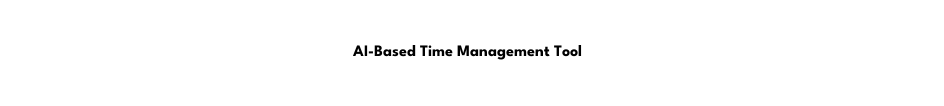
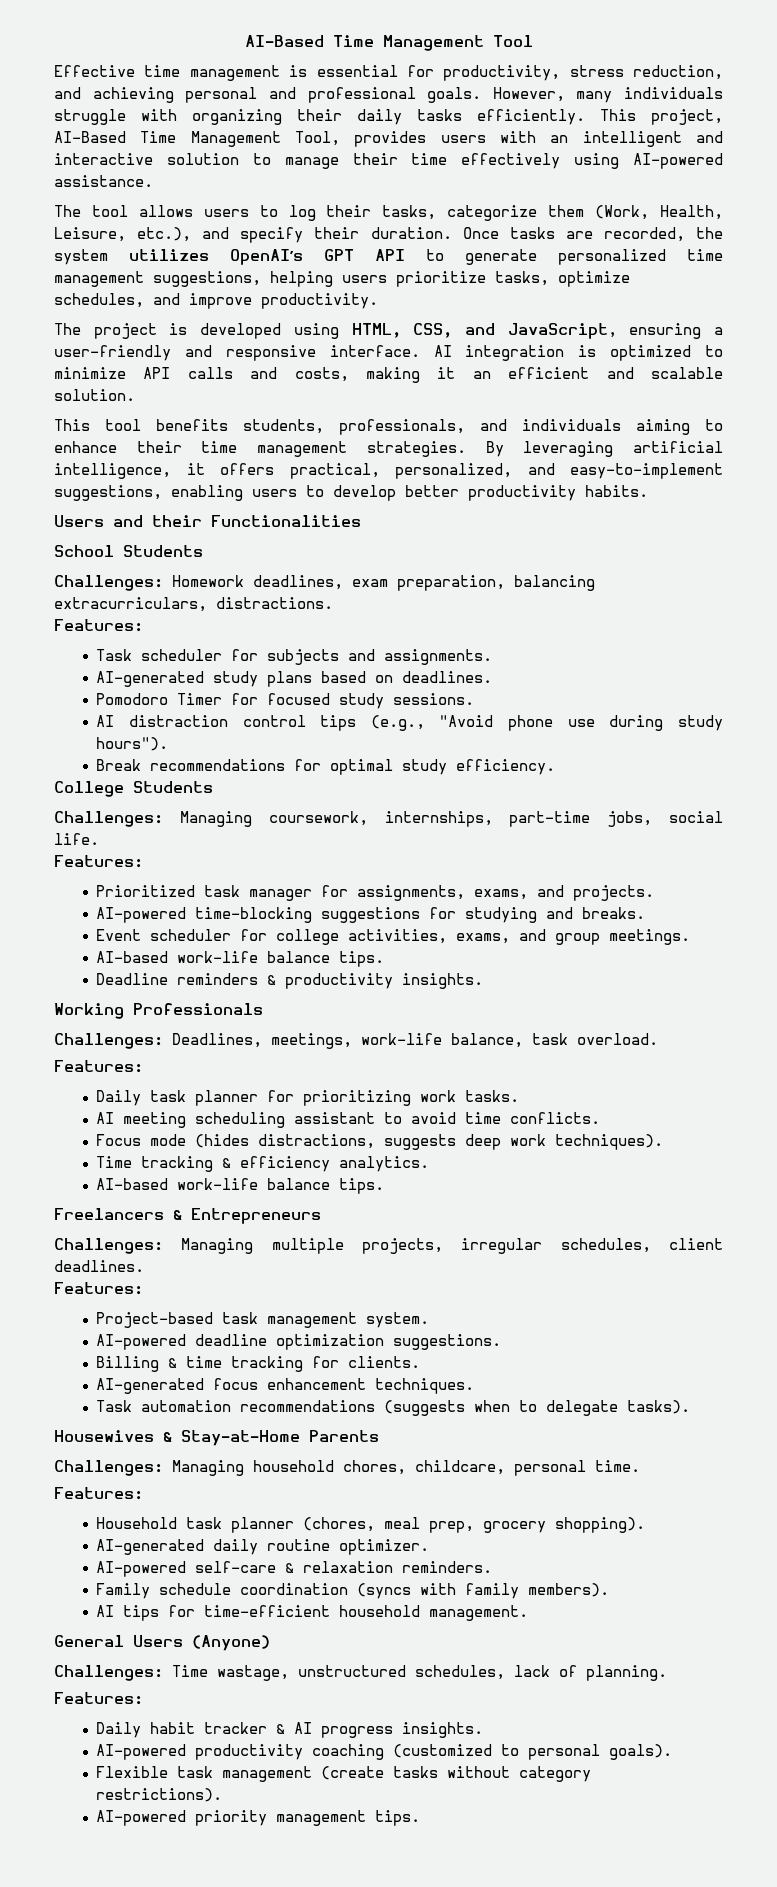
(583, 51) none -> [54,65,723,81] [54,87,723,103] [54,109,723,125] [54,131,723,147] [54,153,723,169] [54,175,153,187] [54,205,723,221] [54,227,724,243] [54,249,723,265] [54,271,630,287] [54,293,378,309] [54,323,723,339] [54,345,723,361] [54,367,723,383] [54,389,135,401] [54,419,723,435] [54,441,723,457] [54,463,723,479] [54,485,648,501] [54,515,361,527] [54,545,203,557] [54,575,595,591] [54,597,333,612] [54,619,143,632] [96,649,493,665] [96,671,493,687] [96,693,475,709] [96,715,724,731] [96,737,169,751] [96,759,556,775] [54,781,213,797] [54,811,723,827] [54,833,99,845] [54,855,143,868] [96,885,655,901] [96,907,646,923] [96,929,691,945] [96,951,385,967] [96,973,484,989] [54,1003,263,1019] [54,1033,658,1049] [54,1060,143,1073] [96,1090,520,1106] [96,1112,601,1128] [96,1134,664,1150] [96,1156,430,1172] [96,1178,385,1194] [54,1208,321,1224] [54,1238,723,1254] [54,1260,144,1272] [54,1282,143,1295] [96,1312,430,1328] [96,1334,502,1350] [96,1356,421,1372] [96,1378,475,1394] [96,1400,691,1416] [54,1430,379,1446] [54,1460,640,1476] [54,1487,143,1500] [96,1517,646,1533] [96,1539,430,1555] [96,1561,493,1577] [96,1583,610,1599] [96,1605,529,1621] [54,1635,270,1651] [54,1665,667,1681] [54,1692,143,1705] [96,1722,484,1738] [96,1744,673,1760] [96,1766,592,1782] [96,1788,223,1802] [96,1810,421,1826] // Effective time management is essential for productivity, stress reduction, and achieving personal and professional goals. However, many individuals struggle with organizing their daily tasks efficiently. This project, AI-Based Time Management Tool, provides users with an intelligent and interactive solution to manage their time effectively using AI-powered assistance. // The tool allows users to log their tasks, categorize them (Work, Health, Leisure, etc.), and specify their duration. Once tasks are recorded, the system utilizes OpenAI’s GPT API to generate personalized time management suggestions, helping users prioritize tasks, optimize schedules, and improve productivity. // The project is developed using HTML, CSS, and JavaScript, ensuring a user-friendly and responsive interface. AI integration is optimized to minimize API calls and costs, making it an efficient and scalable solution. // This tool benefits students, professionals, and individuals aiming to enhance their time management strategies. By leveraging artificial intelligence, it offers practical, personalized, and easy-to-implement suggestions, enabling users to develop better productivity habits. // Users and their Functionalities // School Students // Challenges: Homework deadlines, exam preparation, balancing extracurriculars, distractions. // Features: // Task scheduler for subjects and assignments. // AI-generated study plans based on deadlines. // Pomodoro Timer for focused study sessions. // AI distraction control tips (e.g., "Avoid phone use during study hours"). // Break recommendations for optimal study efficiency. // College Students // Challenges: Managing coursework, internships, part-time jobs, social life. // Features: // Prioritized task manager for assignments, exams, and projects. // AI-powered time-blocking suggestions for studying and breaks. // Event scheduler for college activities, exams, and group meetings. // AI-based work-life balance tips. // Deadline reminders & productivity insights. // Working Professionals // Challenges: Deadlines, meetings, work-life balance, task overload. // Features: // Daily task planner for prioritizing work tasks. // AI meeting scheduling assistant to avoid time conflicts. // Focus mode (hides distractions, suggests deep work techniques). // Time tracking & efficiency analytics. // AI-based work-life balance tips. // Freelancers & Entrepreneurs // Challenges: Managing multiple projects, irregular schedules, client deadlines. // Features: // Project-based task management system. // AI-powered deadline optimization suggestions. // Billing & time tracking for clients. // AI-generated focus enhancement techniques. // Task automation recommendations (suggests when to delegate tasks). // Housewives & Stay-at-Home Parents // Challenges: Managing household chores, childcare, personal time. // Features: // Household task planner (chores, meal prep, grocery shopping). // AI-generated daily routine optimizer. // AI-powered self-care & relaxation reminders. // Family schedule coordination (syncs with family members). // AI tips for time-efficient household management. // General Users (Anyone) // Challenges: Time wastage, unstructured schedules, lack of planning. // Features: // Daily habit tracker & AI progress insights. // AI-powered productivity coaching (customized to personal goals). // Flexible task management (create tasks without category restrictions). // AI-powered priority management tips.

